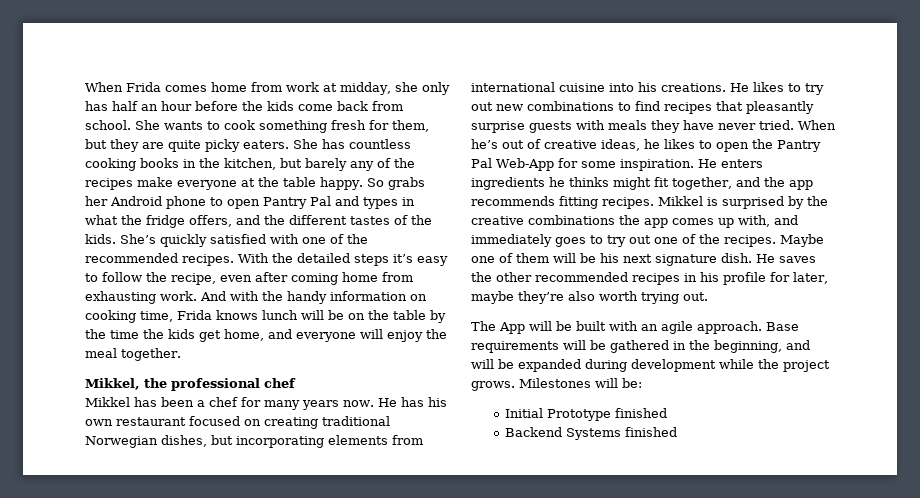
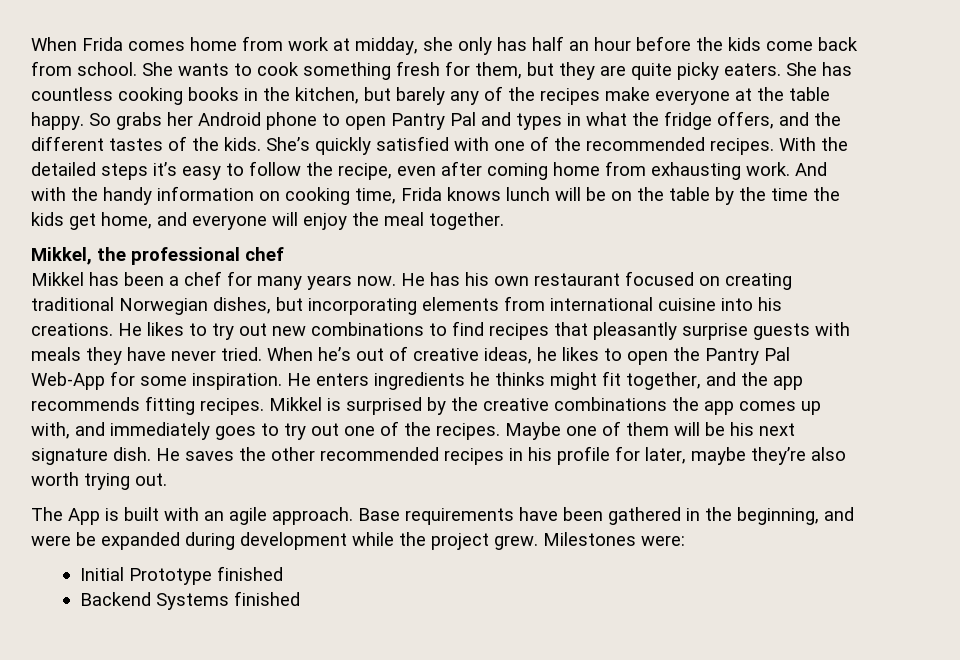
[529,321,572,331] will be -> [105,508,119,521] is
[563,340,606,350] will be -> [519,507,603,521] have been
[471,359,494,369] will -> [31,535,71,546] were
[471,378,642,391] grows. Milestones will be: -> [494,532,685,550] grew. Milestones were:

